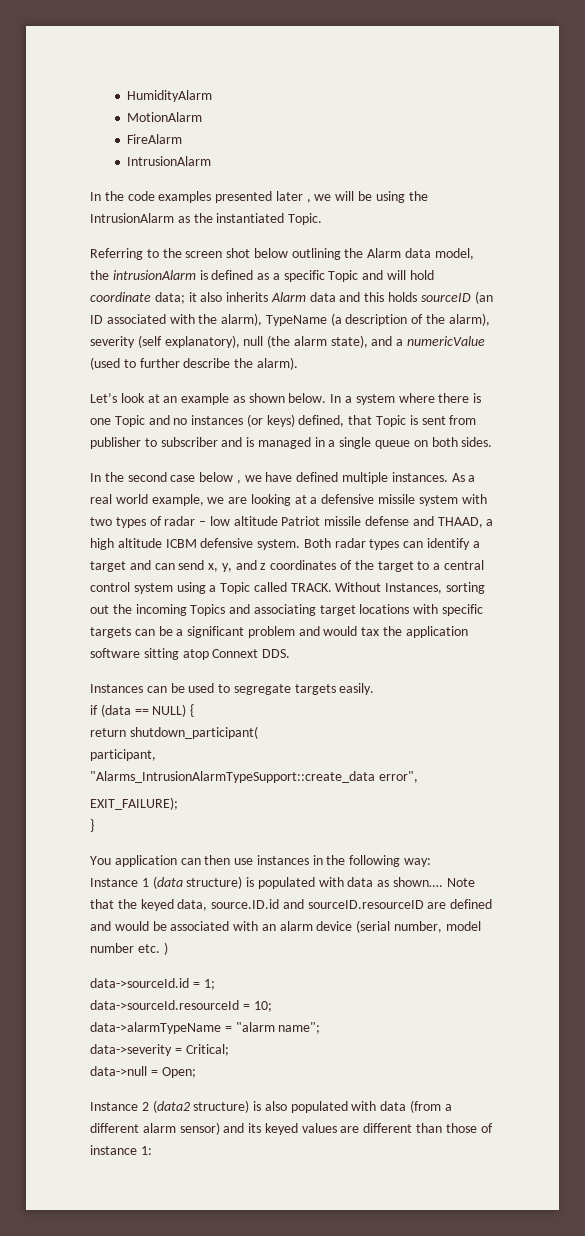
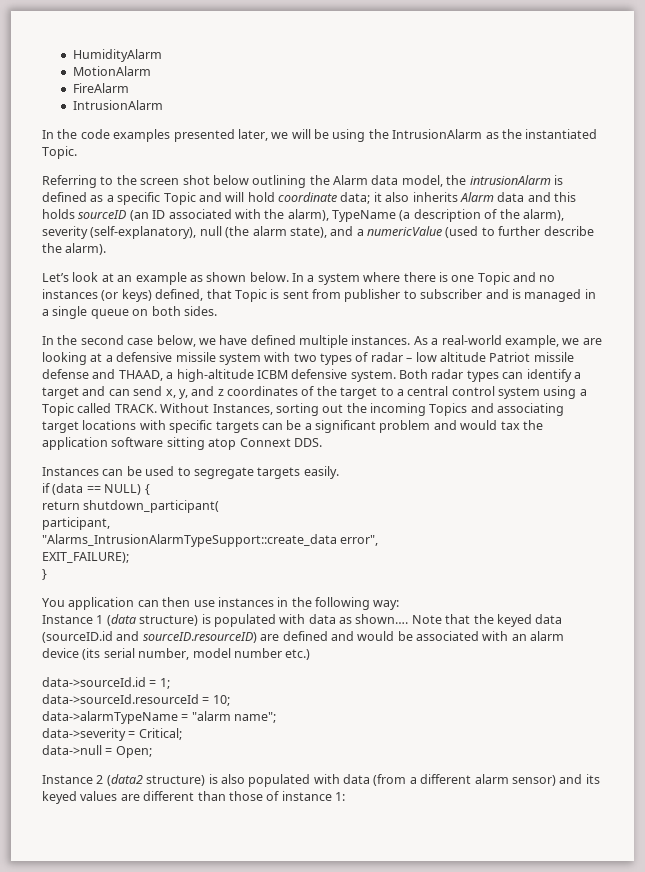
[275,191,311,203] later , -> [237,129,268,141] later,
[137,335,240,348] (self explanatory), -> [90,226,197,239] (self-explanatory),
[199,472,241,484] below , -> [156,335,196,347] below,
[90,494,148,504] real world -> [441,335,502,345] real-world
[90,538,162,550] high altitude -> [176,369,254,382] high-altitude
[177,899,424,911] data, source.ID.id and sourceID.resourceID -> [535,614,563,624] [42,631,257,643] data (sourceID.id and sourceID.resourceID)
[356,920,391,933] (serial -> [82,648,135,660] (its serial
[137,942,168,955] etc. ) -> [285,649,311,660] etc.)

